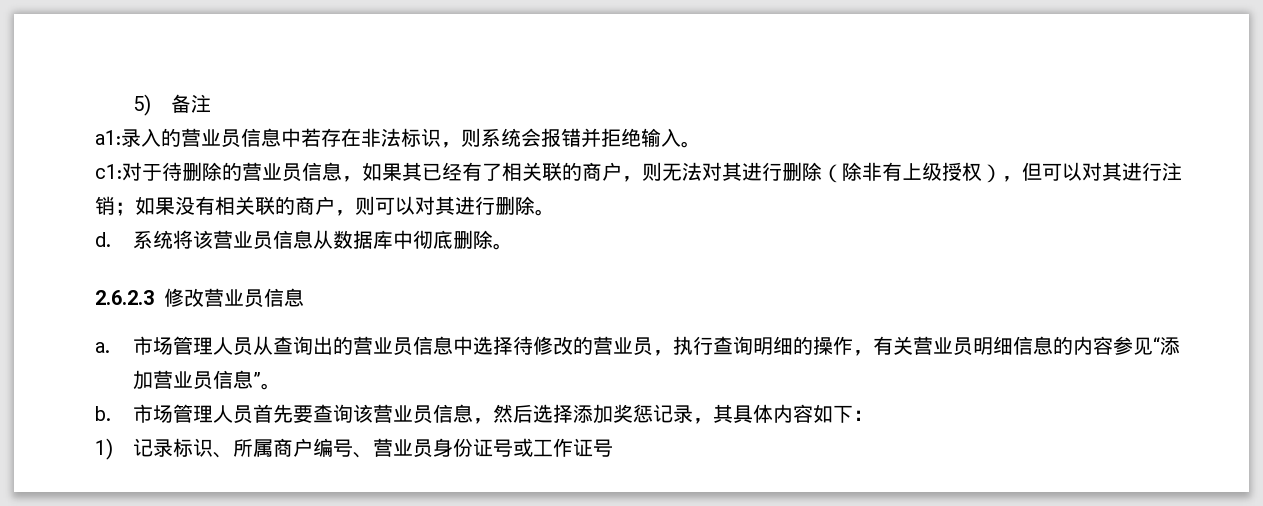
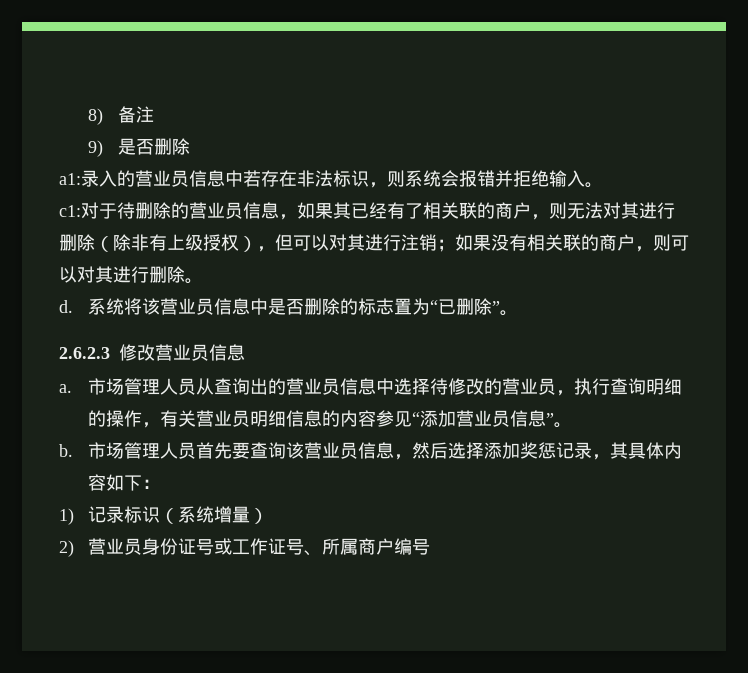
[132,94,151,116] 5) -> [88,108,104,125] 8)
(211, 103) none -> [88,138,190,157] // 9)是否删除
[312,230,493,249] 从数据库中彻底删除 -> [250,298,501,315] 中是否删除的标志置为“已删除”
[212,438,373,458] 、所属商户编号、 -> [160,506,269,524] [59,540,74,557] （系统增量） // 2)
(613, 448) none -> [304,538,431,556] 、所属商户编号

